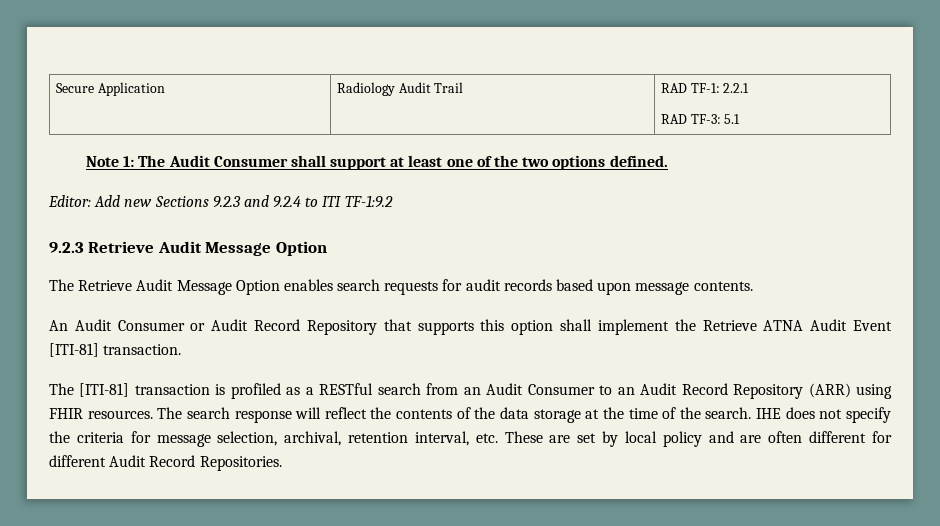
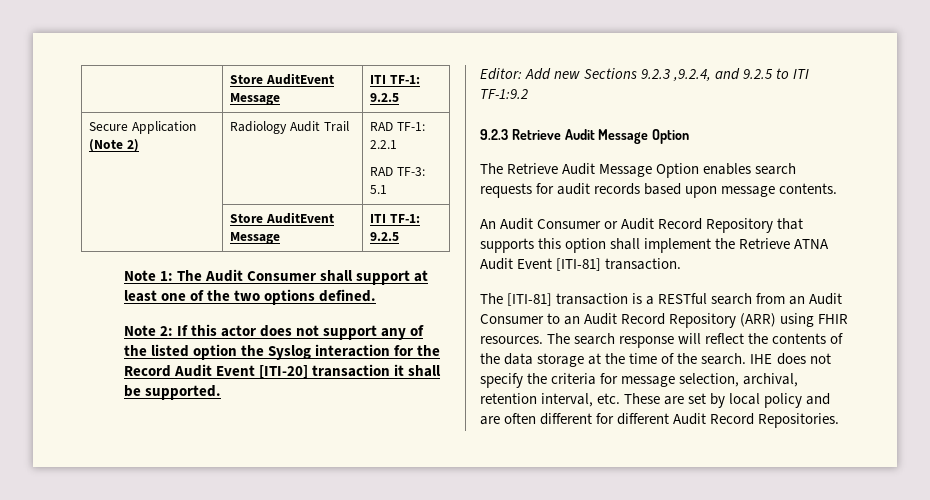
(55, 88) none -> [230,73,334,85] [230,93,281,105] [370,75,420,84] [370,93,400,102] | Store AuditEvent Message | ITI TF-1: 9.2.5 //
(165, 89) none -> [89,139,139,152] (Note 2)
(741, 119) none -> [230,212,334,224] [230,232,281,244] [370,214,420,223] [370,232,400,241] // | Store AuditEvent Message | ITI TF-1: 9.2.5
(668, 161) none -> [123,324,425,340] [123,344,441,360] [123,364,442,379] [123,385,221,400] // Note 2: If this actor does not support any of the listed option the Syslog interaction for the Record Audit Event [ITI-20] transaction it shall be supported.
[243,195,302,208] and 9.2.4 -> [673,68,774,82] ,9.2.4, and 9.2.5
[230,383,301,399] profiled as -> (643, 298) none

